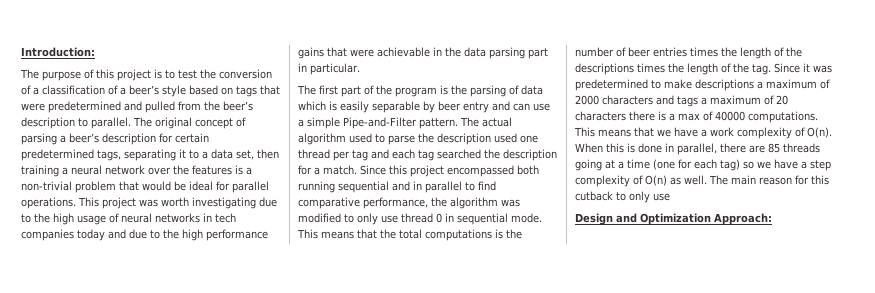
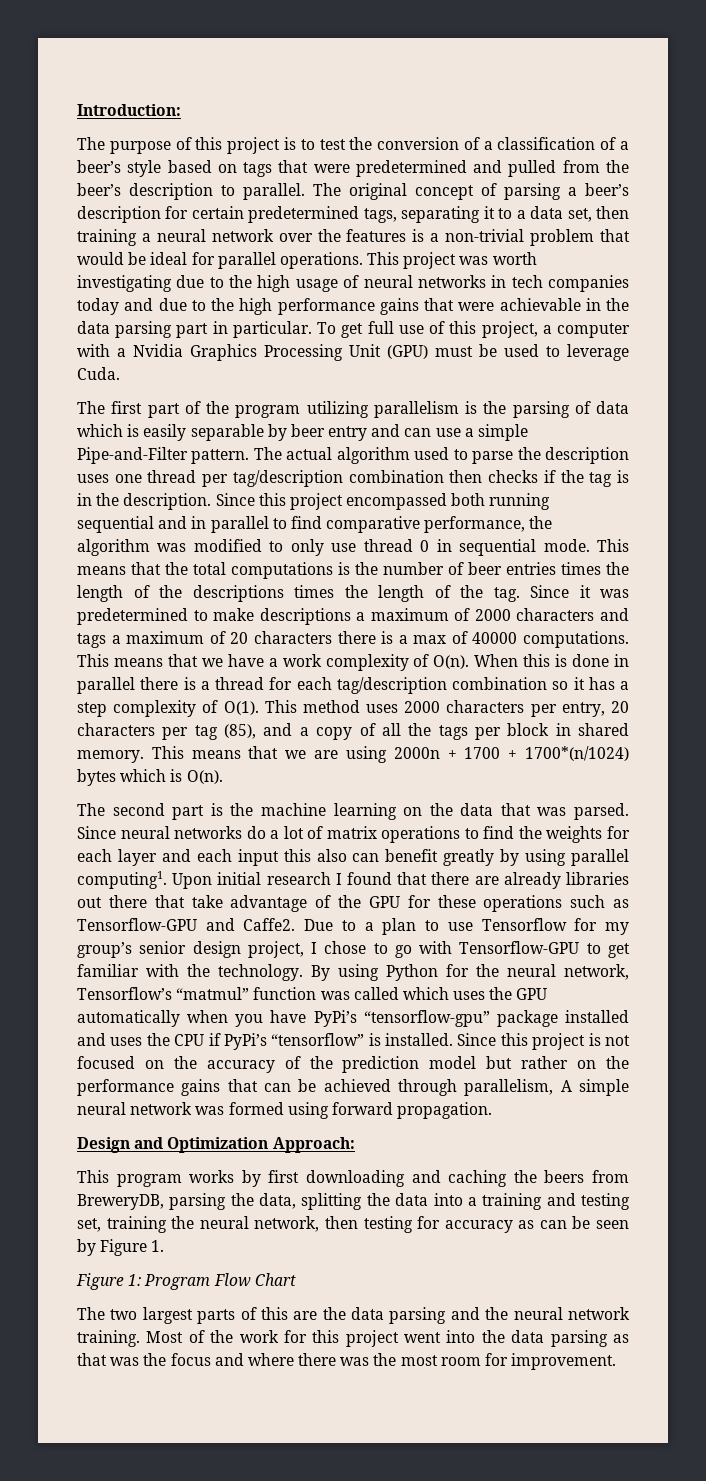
(360, 69) none -> [317,321,630,338] [77,344,629,361] [77,367,120,380] To get full use of this project, a computer with a Nvidia Graphics Processing Unit (GPU) must be used to leverage Cuda.
(437, 92) none -> [306,401,459,418] utilizing parallelism
[494,133,517,143] used -> [77,474,109,483] uses
[352,149,557,161] [298,165,357,175] tag and each tag searched the description for a match. -> [232,470,630,487] [77,493,212,510] tag/description combination then checks if the tag is in the description.
[677,143,820,155] [575,159,831,171] [575,175,829,187] [575,191,670,203] [575,213,772,225] parallel, there are 85 threads going at a time (one for each tag) so we have a step complexity of O(n) as well. The main reason for this cutback to only use // Design and Optimization Approach: -> [77,677,629,694] [77,700,629,717] [77,723,629,740] [77,746,629,763] [77,769,223,786] [77,803,629,820] [77,826,631,843] [77,849,630,866] [77,871,629,889] [77,895,629,912] [77,918,630,935] [77,941,630,958] [77,964,629,981] [77,987,548,1000] [77,1010,629,1027] [77,1033,630,1050] [77,1056,629,1073] [77,1079,629,1096] [77,1102,493,1119] [77,1137,355,1153] [77,1170,630,1187] [77,1193,631,1210] [77,1216,629,1233] [77,1239,165,1256] [76,1273,296,1290] [77,1307,630,1324] [77,1330,629,1347] [77,1353,617,1370] parallel there is a thread for each tag/description combination so it has a step complexity of O(1). This method uses 2000 characters per entry, 20 characters per tag (85), and a copy of all the tags per block in shared memory. This means that we are using 2000n + 1700 + 1700*(n/1024) bytes which is O(n). // The second part is the machine learning on the data that was parsed. Since neural networks do a lot of matrix operations to find the weights for each layer and each input this also can benefit greatly by using parallel computing1. Upon initial research I found that there are already libraries out there that take advantage of the GPU for these operations such as Tensorflow-GPU and Caffe2. Due to a plan to use Tensorflow for my group’s senior design project, I chose to go with Tensorflow-GPU to get familiar with the technology. By using Python for the neural network, Tensorflow’s “matmul” function was called which uses the GPU automatically when you have PyPi’s “tensorflow-gpu” package installed and uses the CPU if PyPi’s “tensorflow” is installed. Since this project is not focused on the accuracy of the prediction model but rather on the performance gains that can be achieved through parallelism, A simple neural network was formed using forward propagation. // Design and Optimization Approach: // This program works by first downloading and caching the beers from BreweryDB, parsing the data, splitting the data into a training and testing set, training the neural network, then testing for accuracy as can be seen by Figure 1. // Figure 1: Program Flow Chart // The two largest parts of this are the data parsing and the neural network training. Most of the work for this project went into the data parsing as that was the focus and where there was the most room for improvement.

